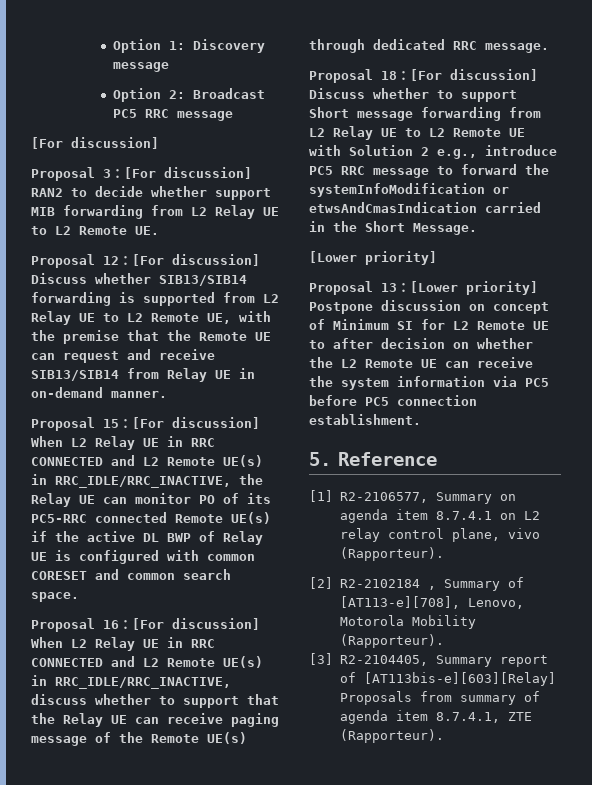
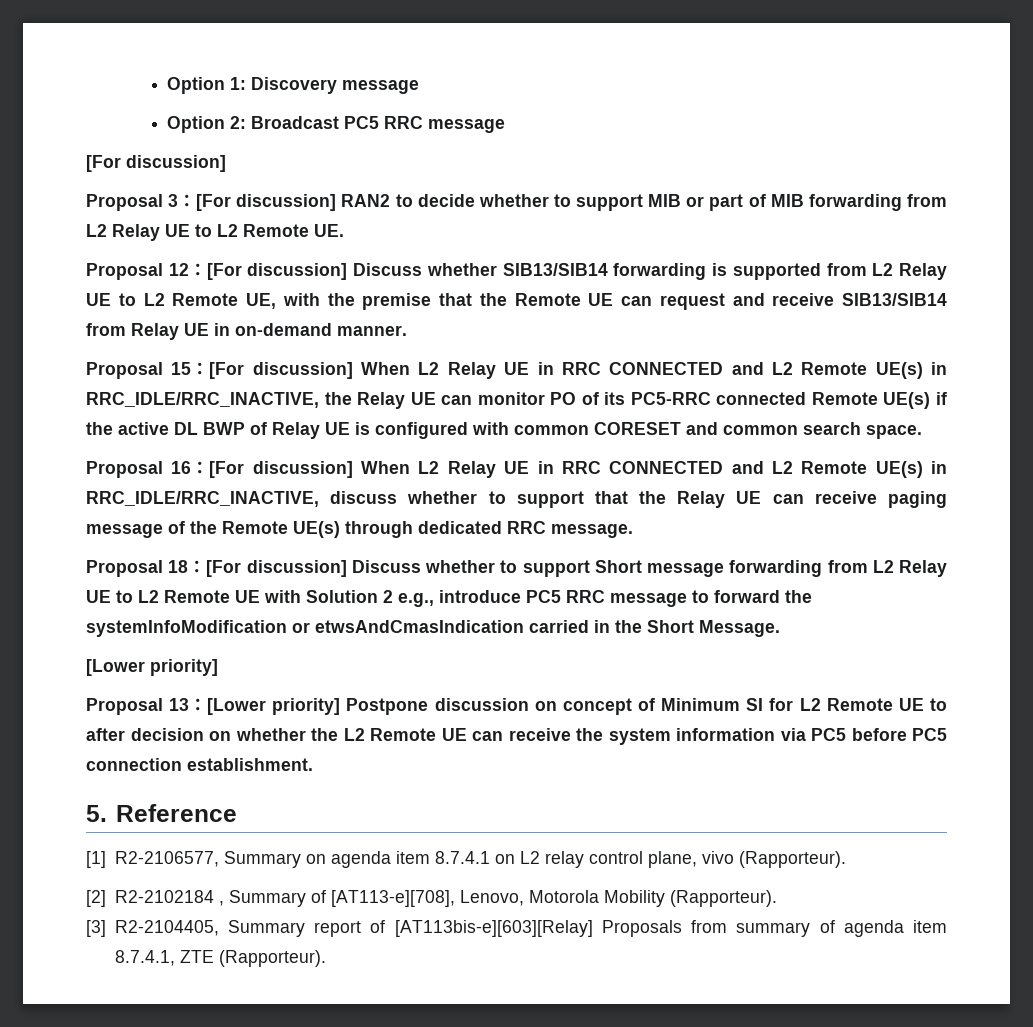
(207, 191) none -> [553,194,571,207] to
(55, 211) none -> [686,194,804,211] or part of MIB

